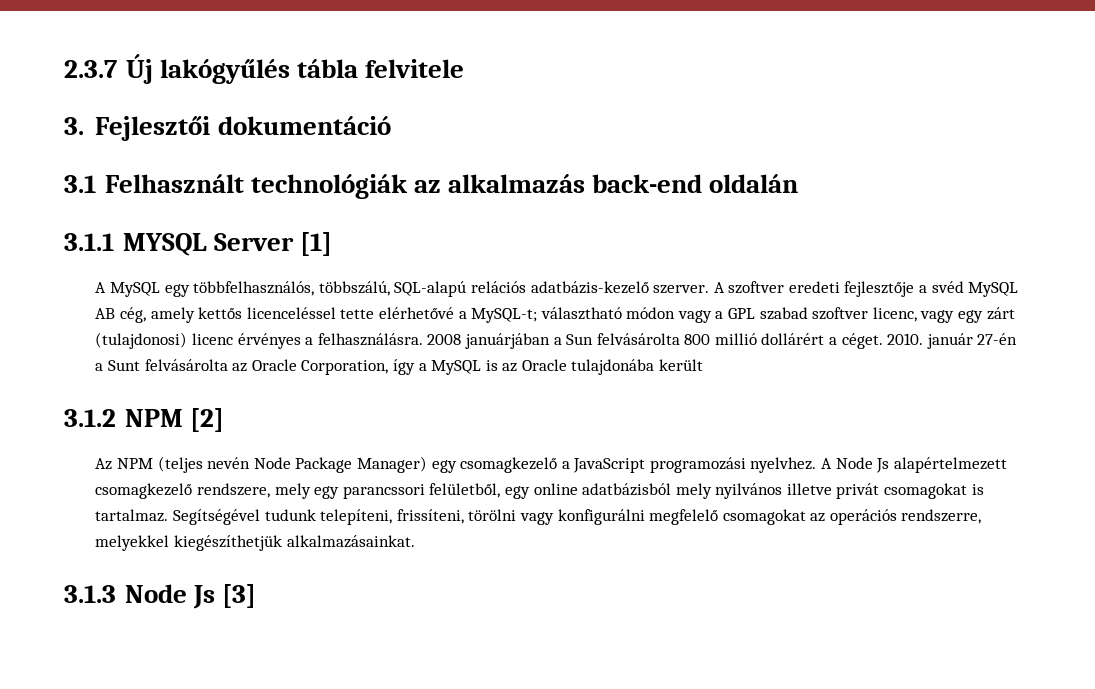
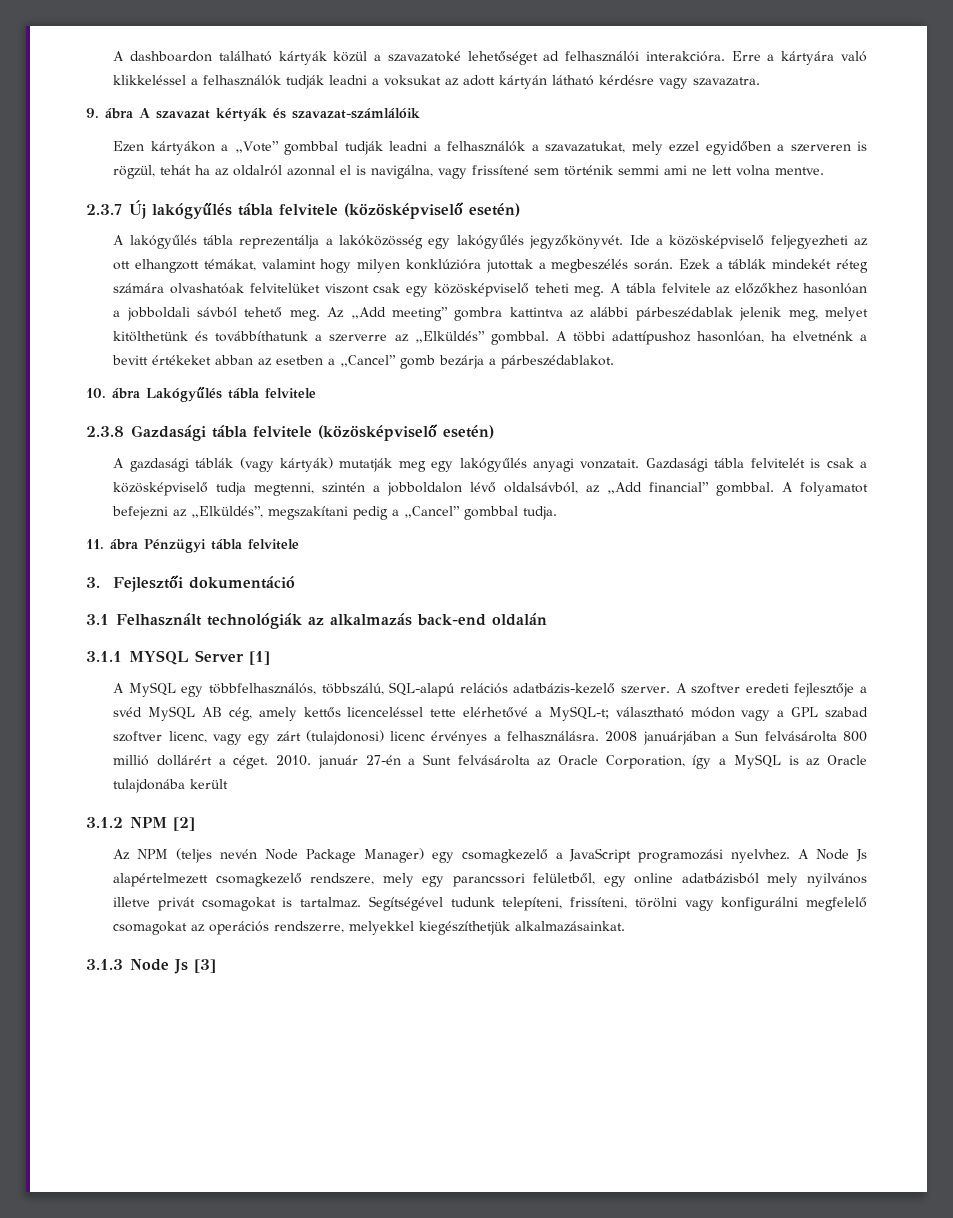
(64, 69) none -> [113,51,868,65] [113,75,761,89] [86,108,420,122] [113,141,868,155] [113,165,825,179] A dashboardon található kártyák közül a szavazatoké lehetőséget ad felhasználói interakcióra. Erre a kártyára való klikkeléssel a felhasználók tudják leadni a voksukat az adott kártyán látható kérdésre vagy szavazatra. // 9. ábra A szavazat kértyák és szavazat-számlálóik // Ezen kártyákon a „Vote” gombbal tudják leadni a felhasználók a szavazatukat, mely ezzel egyidőben a szerveren is rögzül, tehát ha az oldalról azonnal el is navigálna, vagy frissítené sem történik semmi ami ne lett volna mentve. //
(464, 68) none -> [344,202,520,219] [113,235,868,249] [113,259,869,273] [113,283,868,297] [113,307,868,321] [113,331,868,345] [112,355,615,369] [86,387,316,402] [86,424,494,441] [113,457,868,472] [113,482,869,496] [112,506,558,520] [86,539,299,553] (közösképviselő esetén) // A lakógyűlés tábla reprezentálja a lakóközösség egy lakógyűlés jegyzőkönyvét. Ide a közösképviselő feljegyezheti az ott elhangzott témákat, valamint hogy milyen konklúzióra jutottak a megbeszélés során. Ezek a táblák mindekét réteg számára olvashatóak felvitelüket viszont csak egy közösképviselő teheti meg. A tábla felvitele az előzőkhez hasonlóan a jobboldali sávból tehető meg. Az „Add meeting” gombra kattintva az alábbi párbeszédablak jelenik meg, melyet kitölthetünk és továbbíthatunk a szerverre az „Elküldés” gombbal. A többi adattípushoz hasonlóan, ha elvetnénk a bevitt értékeket abban az esetben a „Cancel” gomb bezárja a párbeszédablakot. // 10. ábra Lakógyűlés tábla felvitele // 2.3.8 Gazdasági tábla felvitele (közösképviselő esetén) // A gazdasági táblák (vagy kártyák) mutatják meg egy lakógyűlés anyagi vonzatait. Gazdasági tábla felvitelét is csak a közösképviselő tudja megtenni, szintén a jobboldalon lévő oldalsávból, az „Add financial” gombbal. A folyamatot befejezni az „Elküldés”, megszakítani pedig a „Cancel” gombbal tudja. // 11. ábra Pénzügyi tábla felvitele

